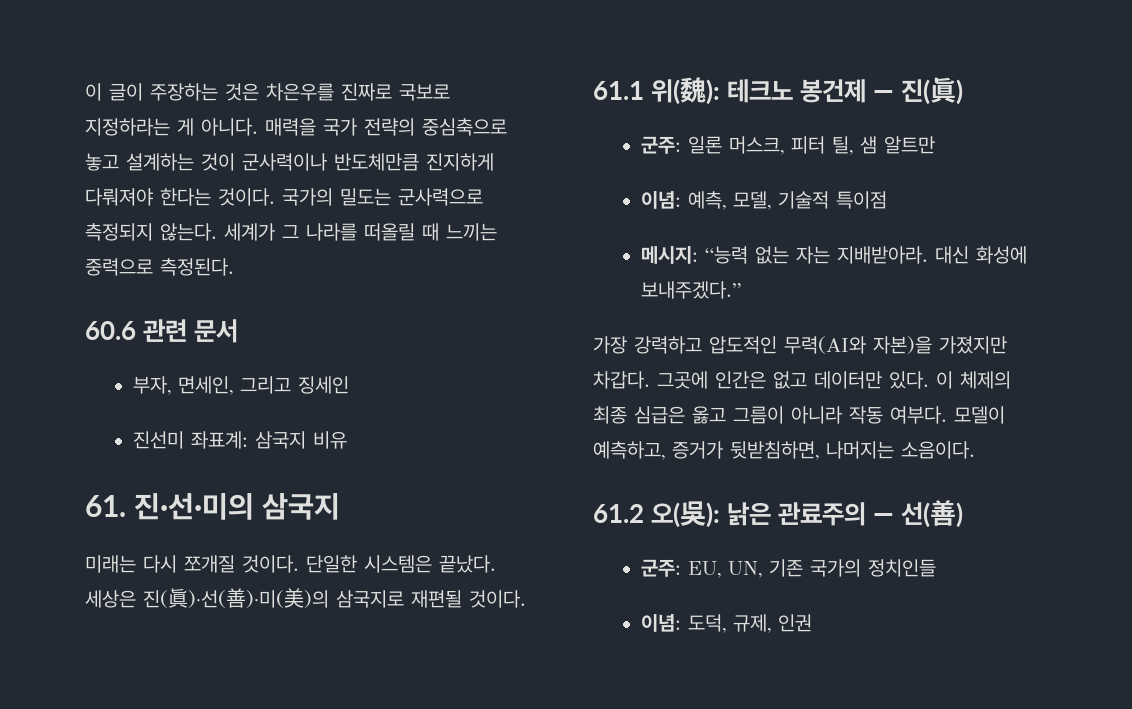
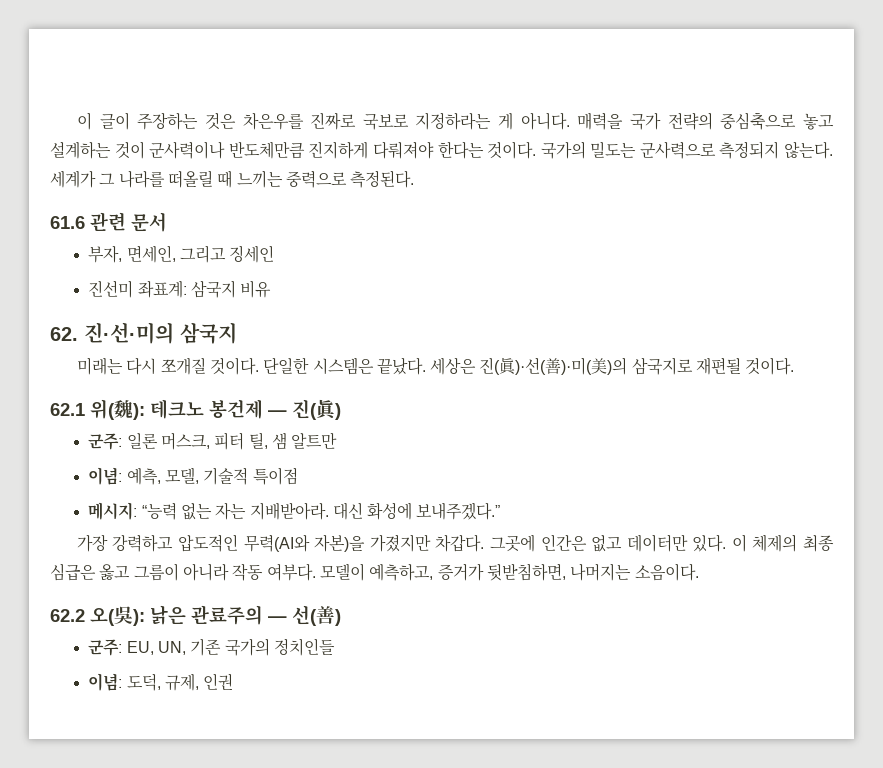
[85,321,136,340] 60.6 -> [50,216,85,229] 61.6
[85,495,126,517] 61. -> [50,327,78,341] 62.
[593,81,644,100] 61.1 -> [50,403,85,416] 62.1
[593,504,644,523] 61.2 -> [50,609,85,622] 62.2

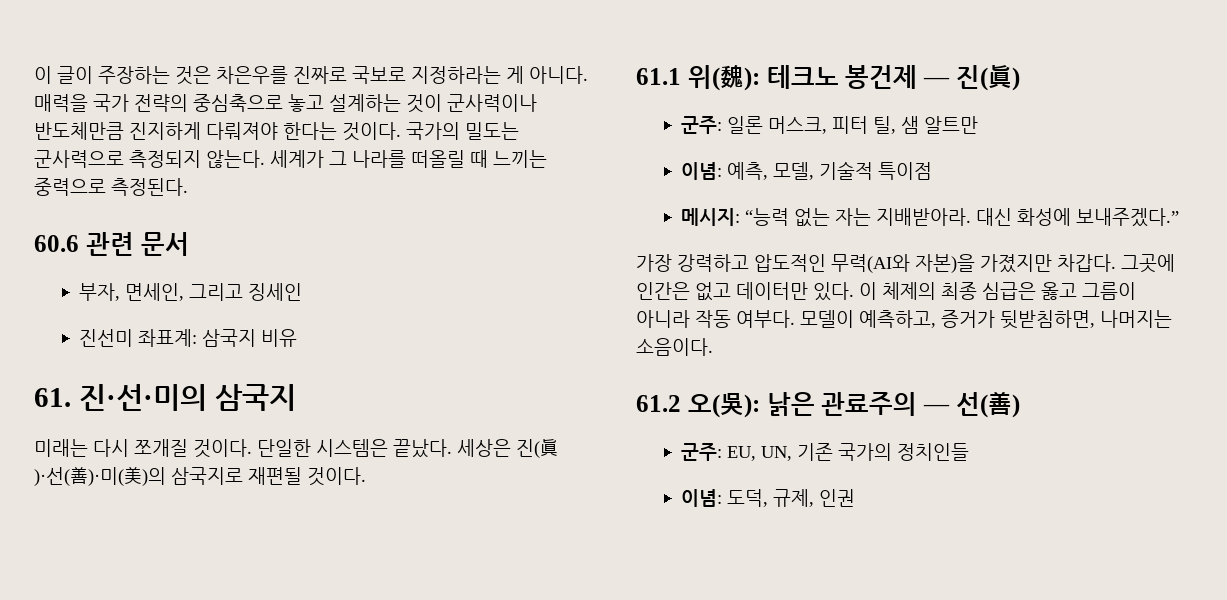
[50,216,85,229] 61.6 -> [34,235,79,252] 60.6
[50,327,78,341] 62. -> [34,388,71,407] 61.
[50,403,85,416] 62.1 -> [636,68,681,85] 61.1
[50,609,85,622] 62.2 -> [636,395,681,412] 61.2

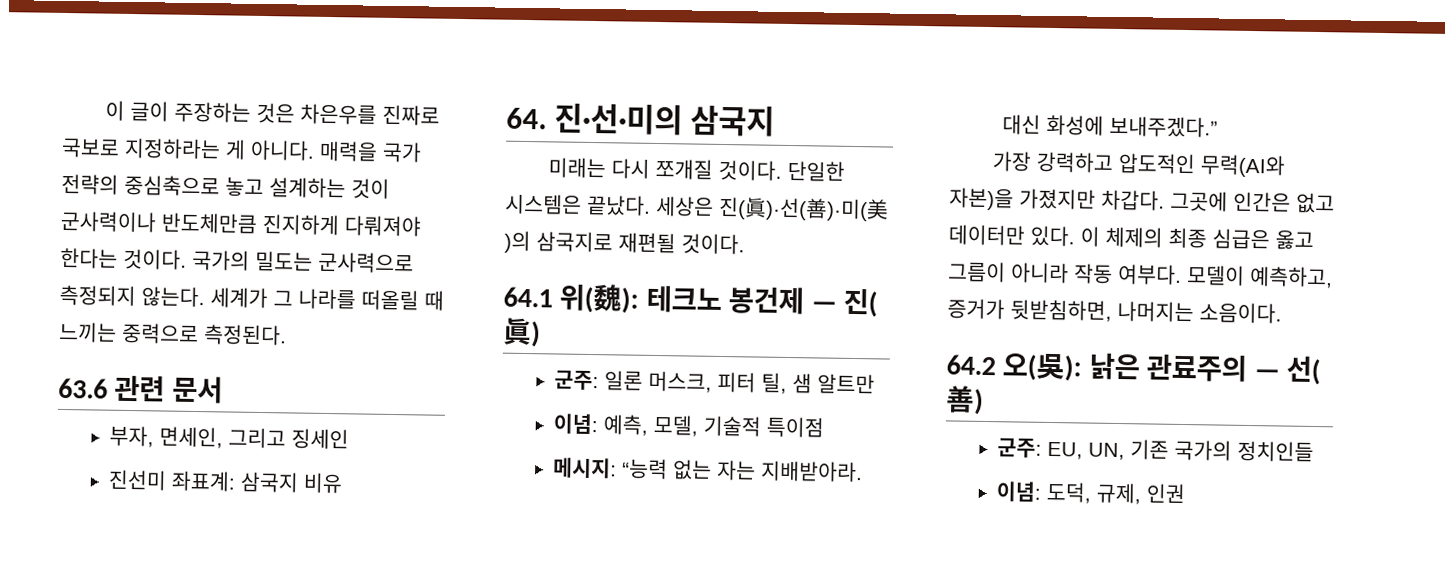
[34,235,79,252] 60.6 -> [58,377,108,399] 63.6
[34,388,71,407] 61. -> [506,107,547,130] 64.
[636,68,681,85] 61.1 -> [503,286,553,308] 64.1
[636,395,681,412] 61.2 -> [946,354,996,376] 64.2

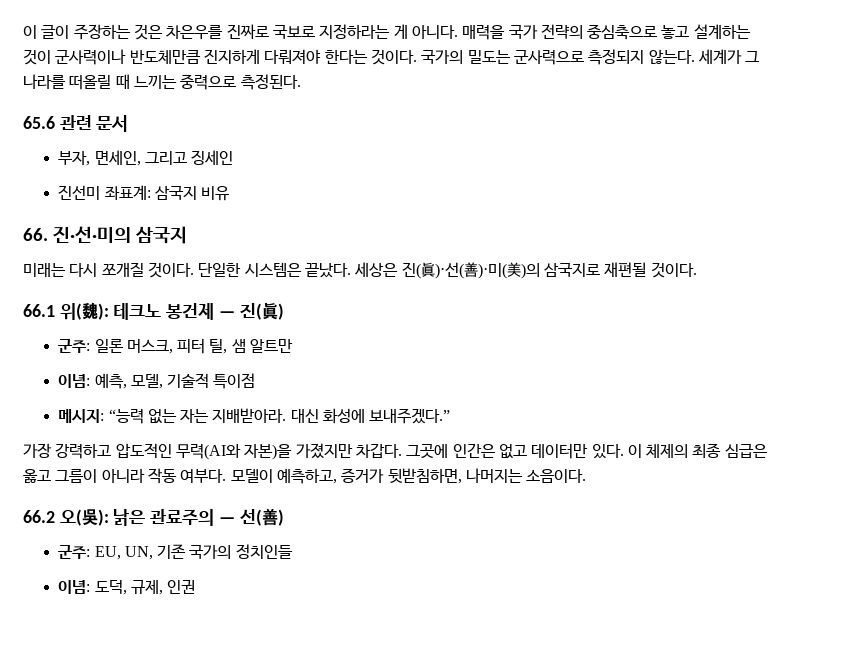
[58,377,108,399] 63.6 -> [23,116,55,129] 65.6
[506,107,547,130] 64. -> [23,228,48,241] 66.
[503,286,553,308] 64.1 -> [23,304,55,317] 66.1
[946,354,996,376] 64.2 -> [23,510,55,523] 66.2

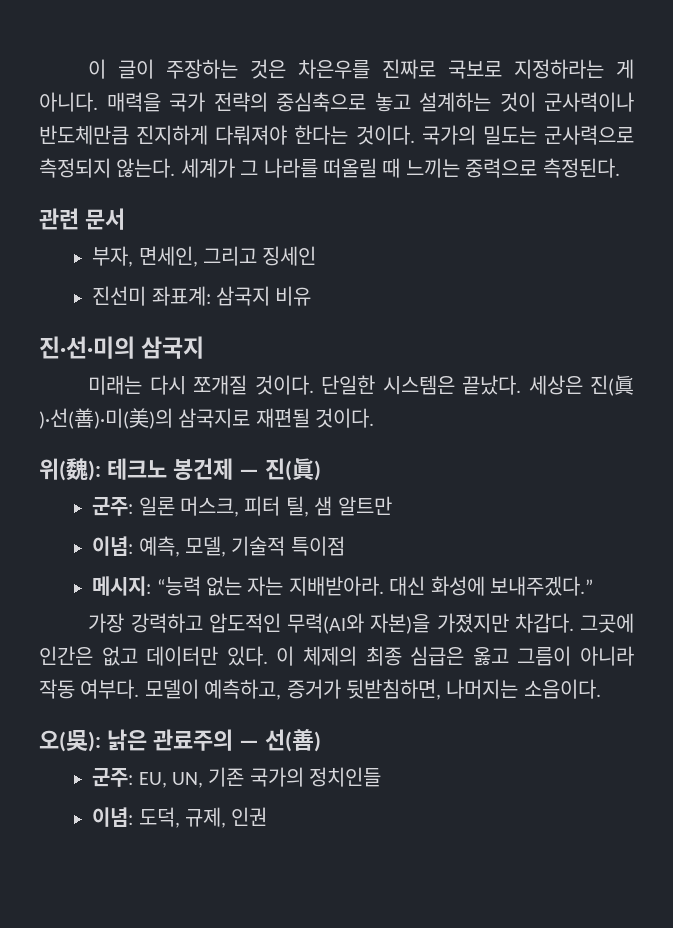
[23,116,55,129] 65.6 -> (620, 168) none
[23,228,48,241] 66. -> (312, 296) none
[23,304,55,317] 66.1 -> (375, 418) none
[23,510,55,523] 66.2 -> (601, 689) none

